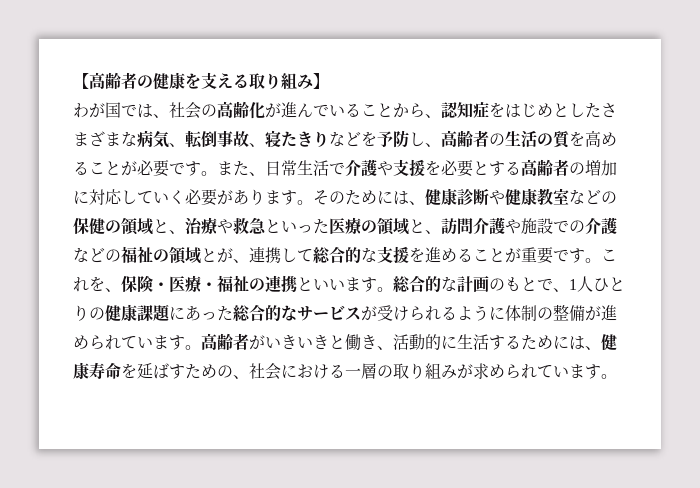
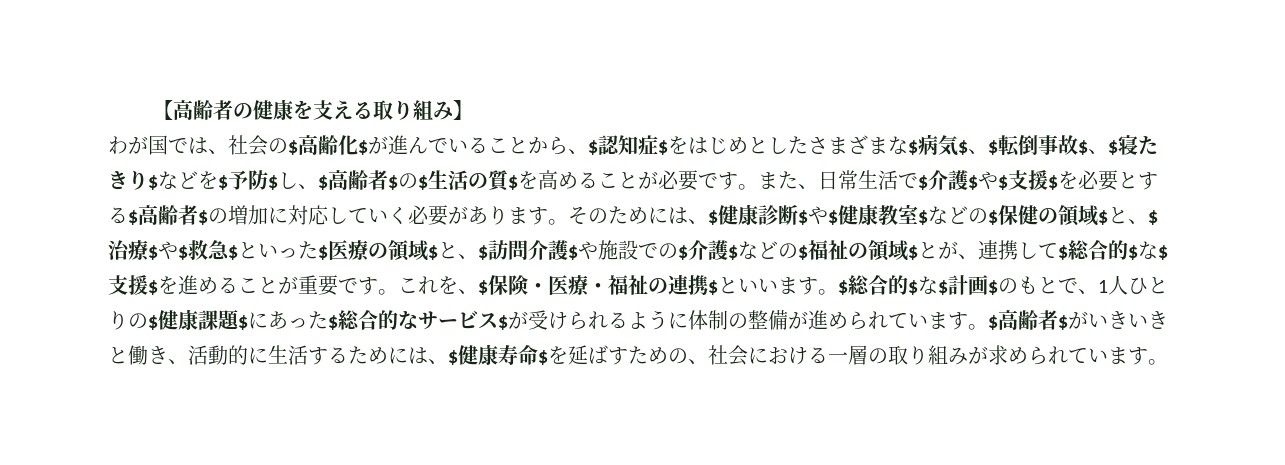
[217,101,265,119] 高齢化 -> [288,135,368,155] $高齢化$
[441,102,489,119] 認知症 -> [588,135,668,155] $認知症$
[137,130,505,149] 病気、転倒事故、寝たきりなどを予防し、高齢者の -> [908,134,1158,157] [108,170,428,190] $病気$、$転倒事故$、$寝たきり$などを$予防$し、$高齢者$の$
(571, 139) none -> [508,175,518,190] $
[345,159,569,177] 介護や支援を必要とする高齢者 -> [918,170,1158,191] [108,205,208,225] $介護$や$支援$を必要とする$高齢者$
(425, 203) none -> [708,210,718,225] $
[489,188,617,206] [73,217,266,235] や健康教室などの保健の領域と、治療や救急 -> [798,204,1158,226] [108,240,238,261] $や$健康教室$などの$保健の領域$と、$治療$や$救急$
(329, 226) none -> [318,245,328,260] $
[409,219,441,234] と、 -> [428,242,488,260] $と、$
(505, 226) none -> [568,245,578,260] $
[585,217,617,235] [73,247,121,263] 介護などの -> [678,240,808,260] $介護$などの$
(201, 255) none -> [908,245,918,260] $
[313,246,409,264] 総合的な支援 -> [1058,240,1168,260] [108,275,158,295] $総合的$な$支援$
(121, 290) none -> [478,280,488,295] $
(297, 284) none -> [708,280,718,295] $
[393,275,489,293] 総合的な計画 -> [838,275,998,295] $総合的$な$計画$
(105, 313) none -> [148,315,158,330] $
(171, 312) none -> [238,315,248,330] $
(233, 313) none -> [328,315,338,330] $
(361, 313) none -> [498,315,508,330] $
[201,333,249,351] 高齢者 -> [988,310,1068,330] $高齢者$
(601, 348) none -> [448,350,458,365] $
(121, 370) none -> [538,350,548,365] $

